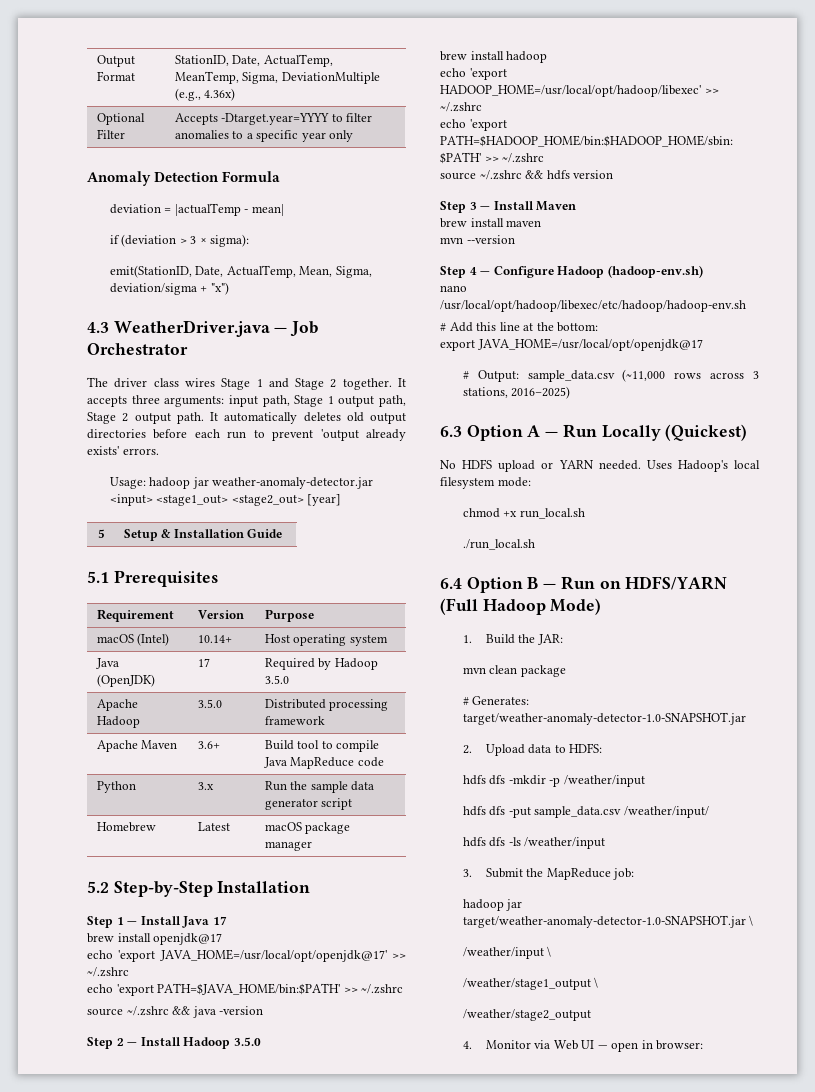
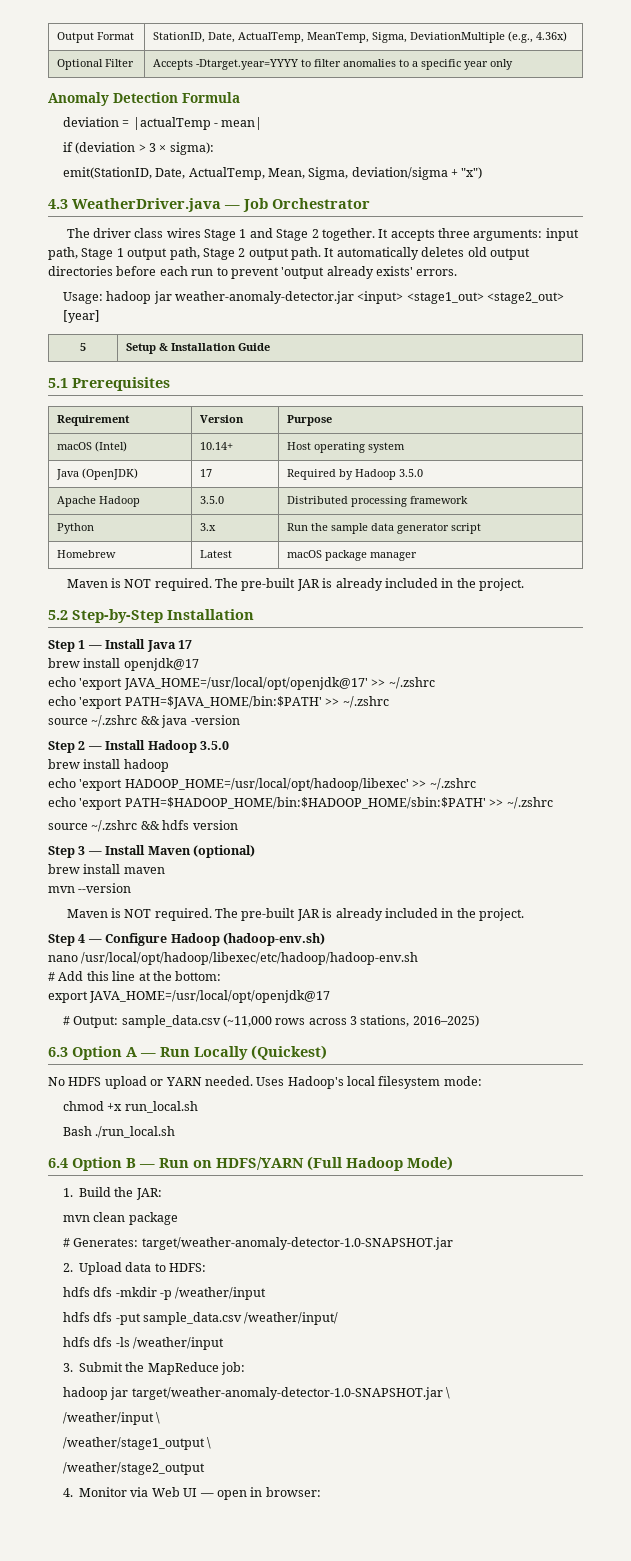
[96,740,178,752] [197,741,220,749] [264,740,380,752] [263,757,384,769] // Apache Maven | 3.6+ | Build tool to compile Java MapReduce code -> (468, 500) none
(312, 846) none -> [66,578,525,591] // Maven is NOT required. The pre-built JAR is already included in the project.
(577, 206) none -> [192,845,255,858] (optional)
(515, 239) none -> [66,908,525,921] // Maven is NOT required. The pre-built JAR is already included in the project.
(585, 513) none -> [62,1126,92,1136] Bash

